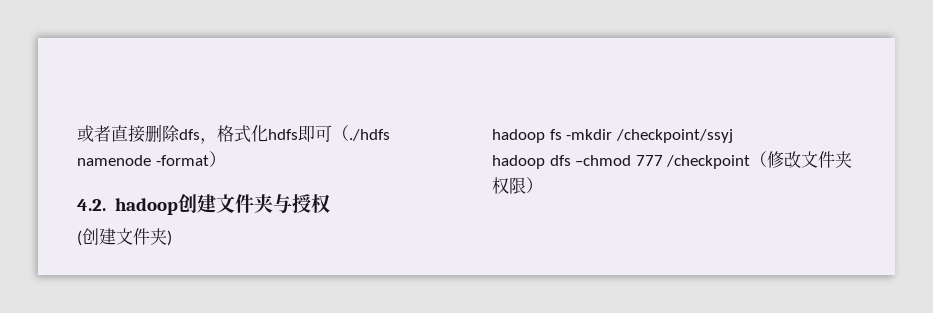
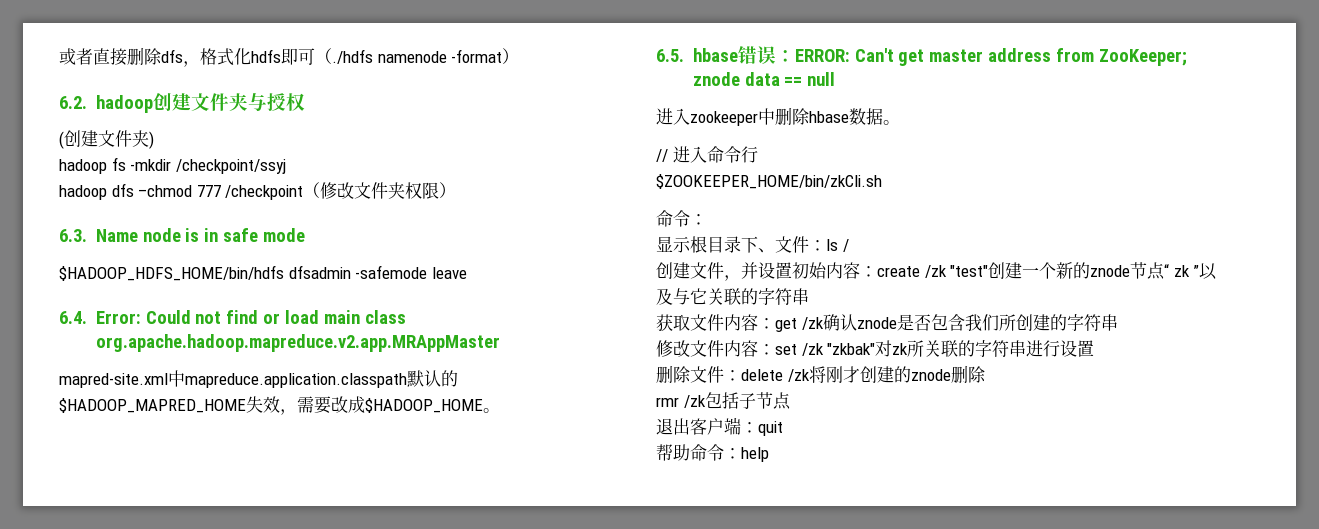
[77,199,106,211] 4.2. -> [59,96,87,109] 6.2.
(543, 185) none -> [59,228,306,242] [59,265,467,281] [59,310,407,324] [95,334,500,352] [59,370,458,388] [59,396,500,415] [656,46,1188,66] [692,72,836,86] [656,107,900,126] [656,146,758,163] [656,174,882,189] [656,210,707,227] [656,236,849,253] [656,262,1218,281] [656,288,809,305] [656,314,1118,332] [656,340,1095,357] [656,365,986,383] [656,392,791,410] [656,417,783,436] [656,444,769,462] // 6.3. Name node is in safe mode // $HADOOP_HDFS_HOME/bin/hdfs dfsadmin -safemode leave // 6.4. Error: Could not find or load main class org.apache.hadoop.mapreduce.v2.app.MRAppMaster // mapred-site.xml中mapreduce.application.classpath默认的$HADOOP_MAPRED_HOME失效，需要改成$HADOOP_HOME。 // 6.5. hbase错误：ERROR: Can't get master address from ZooKeeper; znode data == null // 进入zookeeper中删除hbase数据。 // // 进入命令行 // $ZOOKEEPER_HOME/bin/zkCli.sh // 命令： // 显示根目录下、文件：ls / // 创建文件，并设置初始内容：create /zk "test"创建一个新的znode节点“ zk ”以及与它关联的字符串 // 获取文件内容：get /zk确认znode是否包含我们所创建的字符串 // 修改文件内容：set /zk "zkbak"对zk所关联的字符串进行设置 // 删除文件：delete /zk将刚才创建的znode删除 // rmr /zk包括子节点 // 退出客户端：quit // 帮助命令：help

